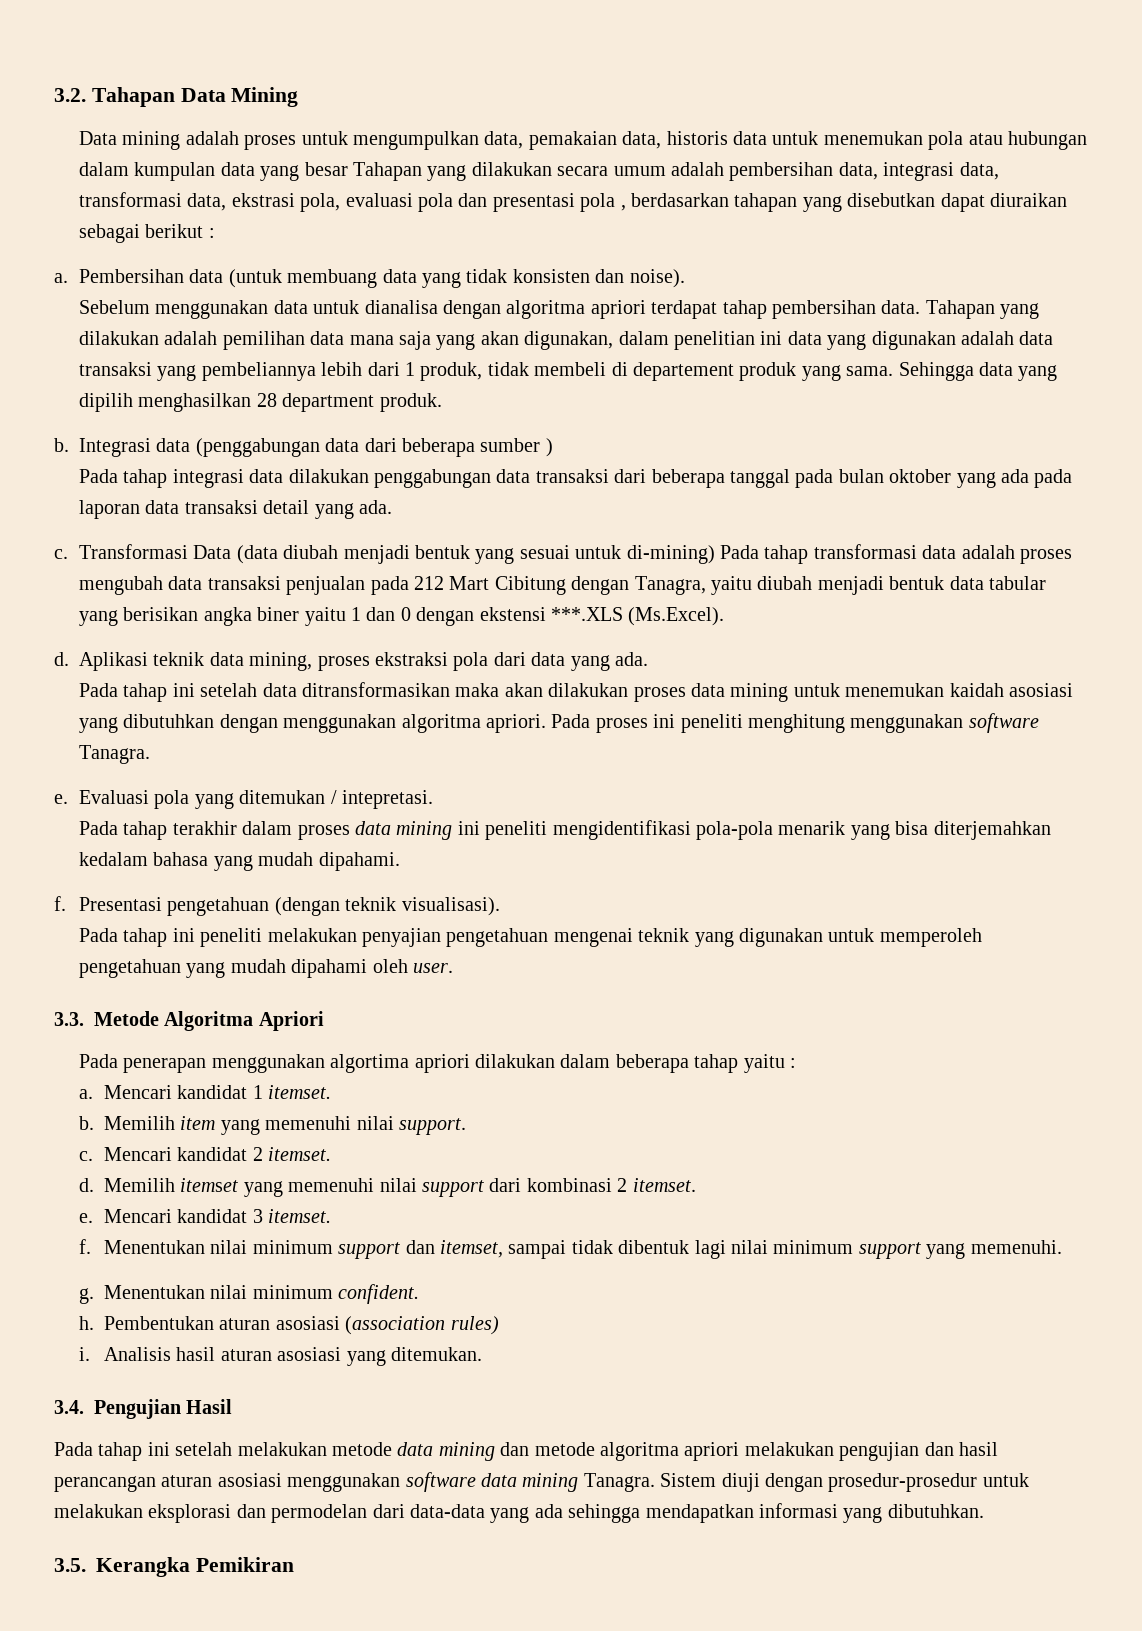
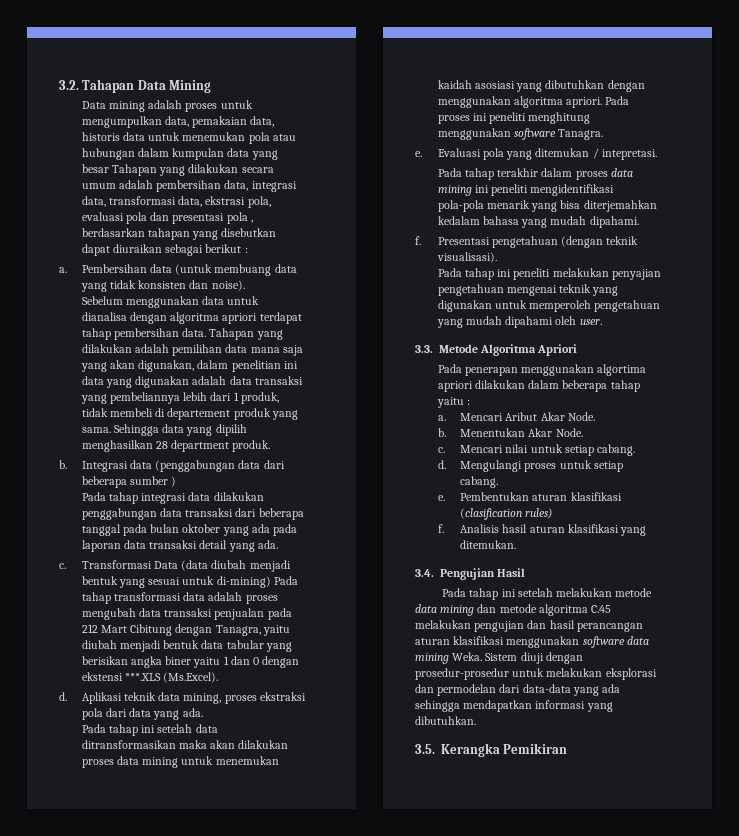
[177,1085,332,1099] [79,1116,467,1135] [79,1147,332,1161] [79,1178,696,1197] [79,1209,332,1223] [79,1239,1062,1259] [79,1284,420,1304] [79,1316,446,1335] kandidat 1 itemset. // b. Memilih item yang memenuhi nilai support. // c. Mencari kandidat 2 itemset. // d. Memilih itemset yang memenuhi nilai support dari kombinasi 2 itemset. // e. Mencari kandidat 3 itemset. // f. Menentukan nilai minimum support dan itemset, sampai tidak dibentuk lagi nilai minimum support yang memenuhi. // g. Menentukan nilai minimum confident. // h. Pembentukan aturan asosiasi (association -> [505,412,595,421] [437,428,583,437] [437,444,636,456] [437,460,623,472] [460,476,499,488] [437,492,622,501] [460,508,523,520] Aribut Akar Node. // b. Menentukan Akar Node. // c. Mencari nilai untuk setiap cabang. // d. Mengulangi proses untuk setiap cabang. // e. Pembentukan aturan klasifikasi (clasification
[79,1347,91,1361] i. -> [437,524,444,533] f.
[277,1347,342,1361] asosiasi -> [567,524,619,533] klasifikasi
[684,1442,740,1461] apriori -> [591,605,612,613] C.45
[217,1473,282,1487] asosiasi -> [453,636,505,645] klasifikasi
[583,1473,655,1492] Tanagra. -> [452,652,483,661] Weka.

